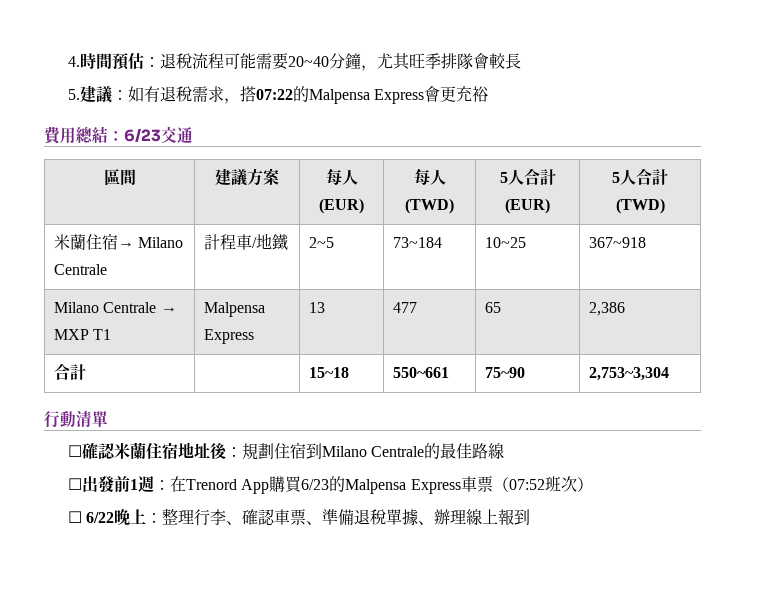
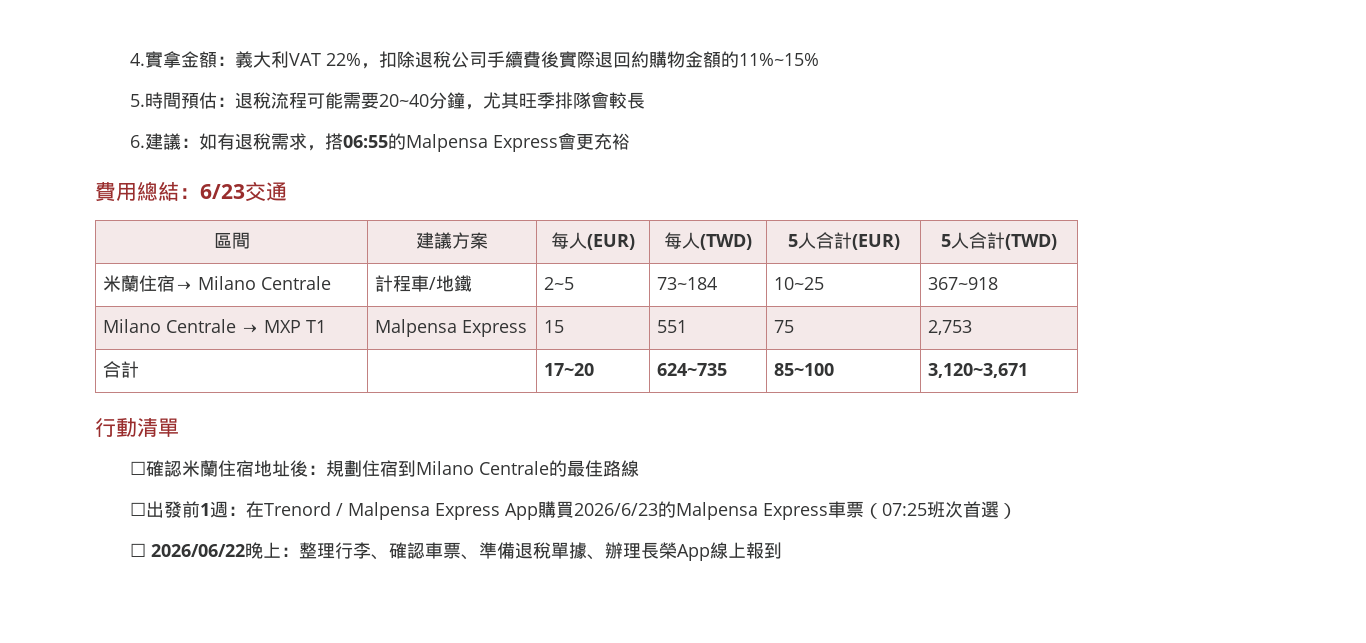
(81, 61) none -> [144,51,819,69] [129,94,145,107] 實拿金額：義大利VAT 22%，扣除退稅公司手續費後實際退回約購物金額的11%~15% // 5.
[68,89,81,100] 5. -> [129,135,145,148] 6.
[256,89,294,100] 07:22 -> [342,135,388,148] 06:55
[309,302,326,313] [393,302,418,313] [485,302,502,313] [589,302,626,316] [54,363,87,380] [309,367,350,378] [393,367,450,378] [485,367,526,378] [589,367,670,381] 13 | 477 | 65 | 2,386 // 合計 | | 15~18 | 550~661 | 75~90 | 2,753~3,304 -> [543,320,564,333] [656,320,687,333] [773,320,794,333] [927,320,972,335] [102,361,139,378] [543,363,594,376] [656,363,727,376] [773,363,834,376] [927,363,1028,378] 15 | 551 | 75 | 2,753 // 合計 | | 17~20 | 624~735 | 85~100 | 3,120~3,671
(238, 484) none -> [335,502,500,520] / Malpensa Express
[301,479,330,490] 6/23 -> [573,503,658,516] 2026/6/23
[508,476,577,492] 07:52班次 -> [881,501,999,518] 07:25班次首選
[86,512,115,523] 6/22 -> [150,544,245,557] 2026/06/22
(467, 516) none -> [640,542,710,561] 長榮App

